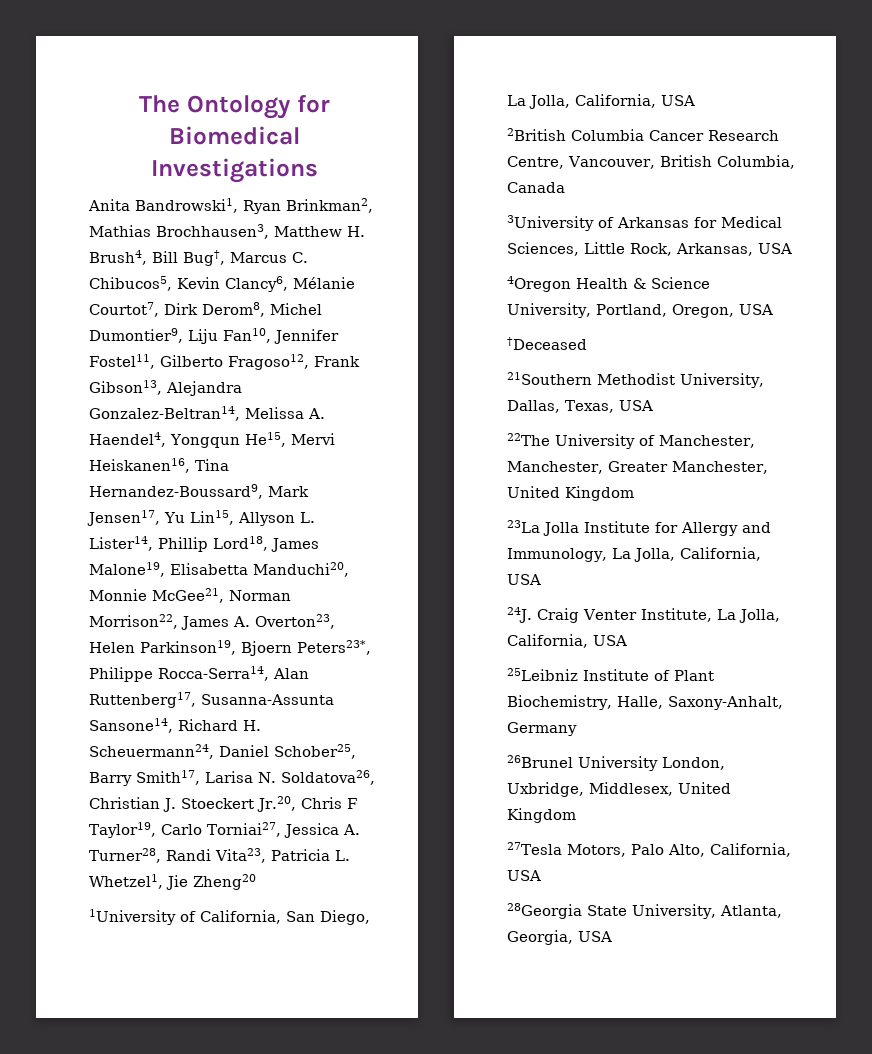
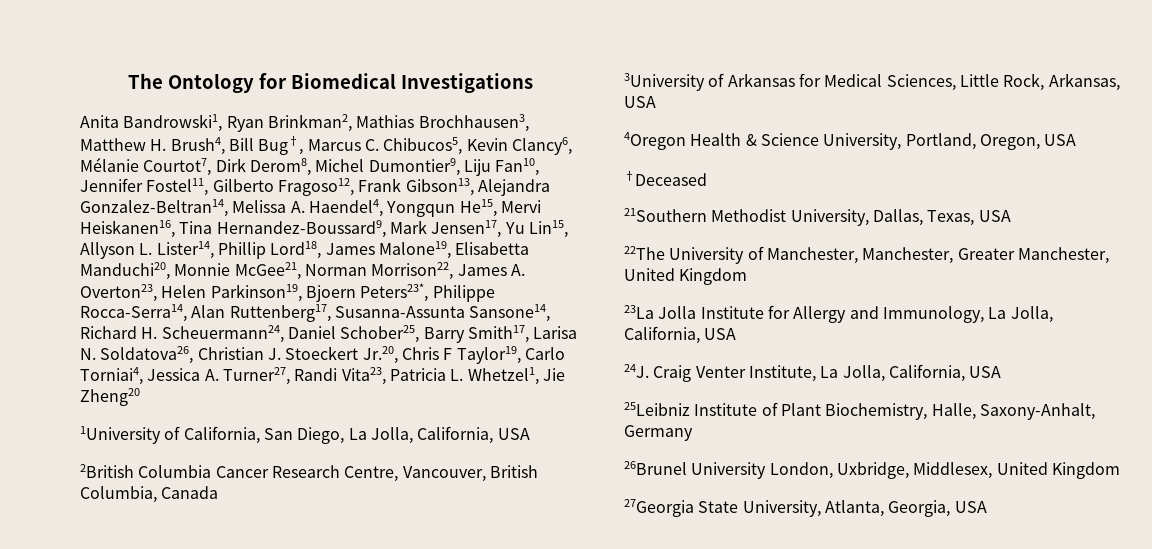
[206,822,281,837] Torniai27, -> [80,367,143,385] Torniai4,
[89,848,161,863] Turner28, -> [222,367,290,385] Turner27,
[507,842,791,857] [507,870,541,881] [507,903,582,919] 27Tesla Motors, Palo Alto, California, USA // 28Georgia -> [624,499,694,517] 27Georgia

